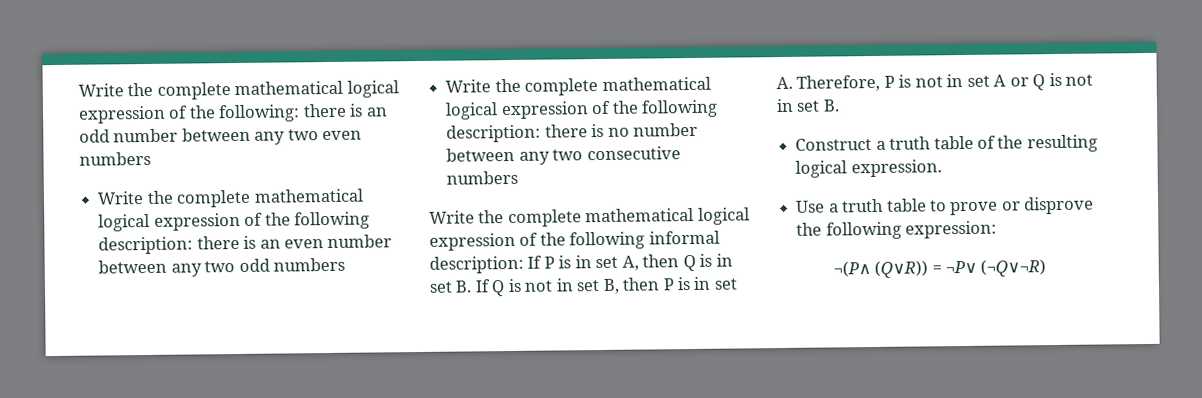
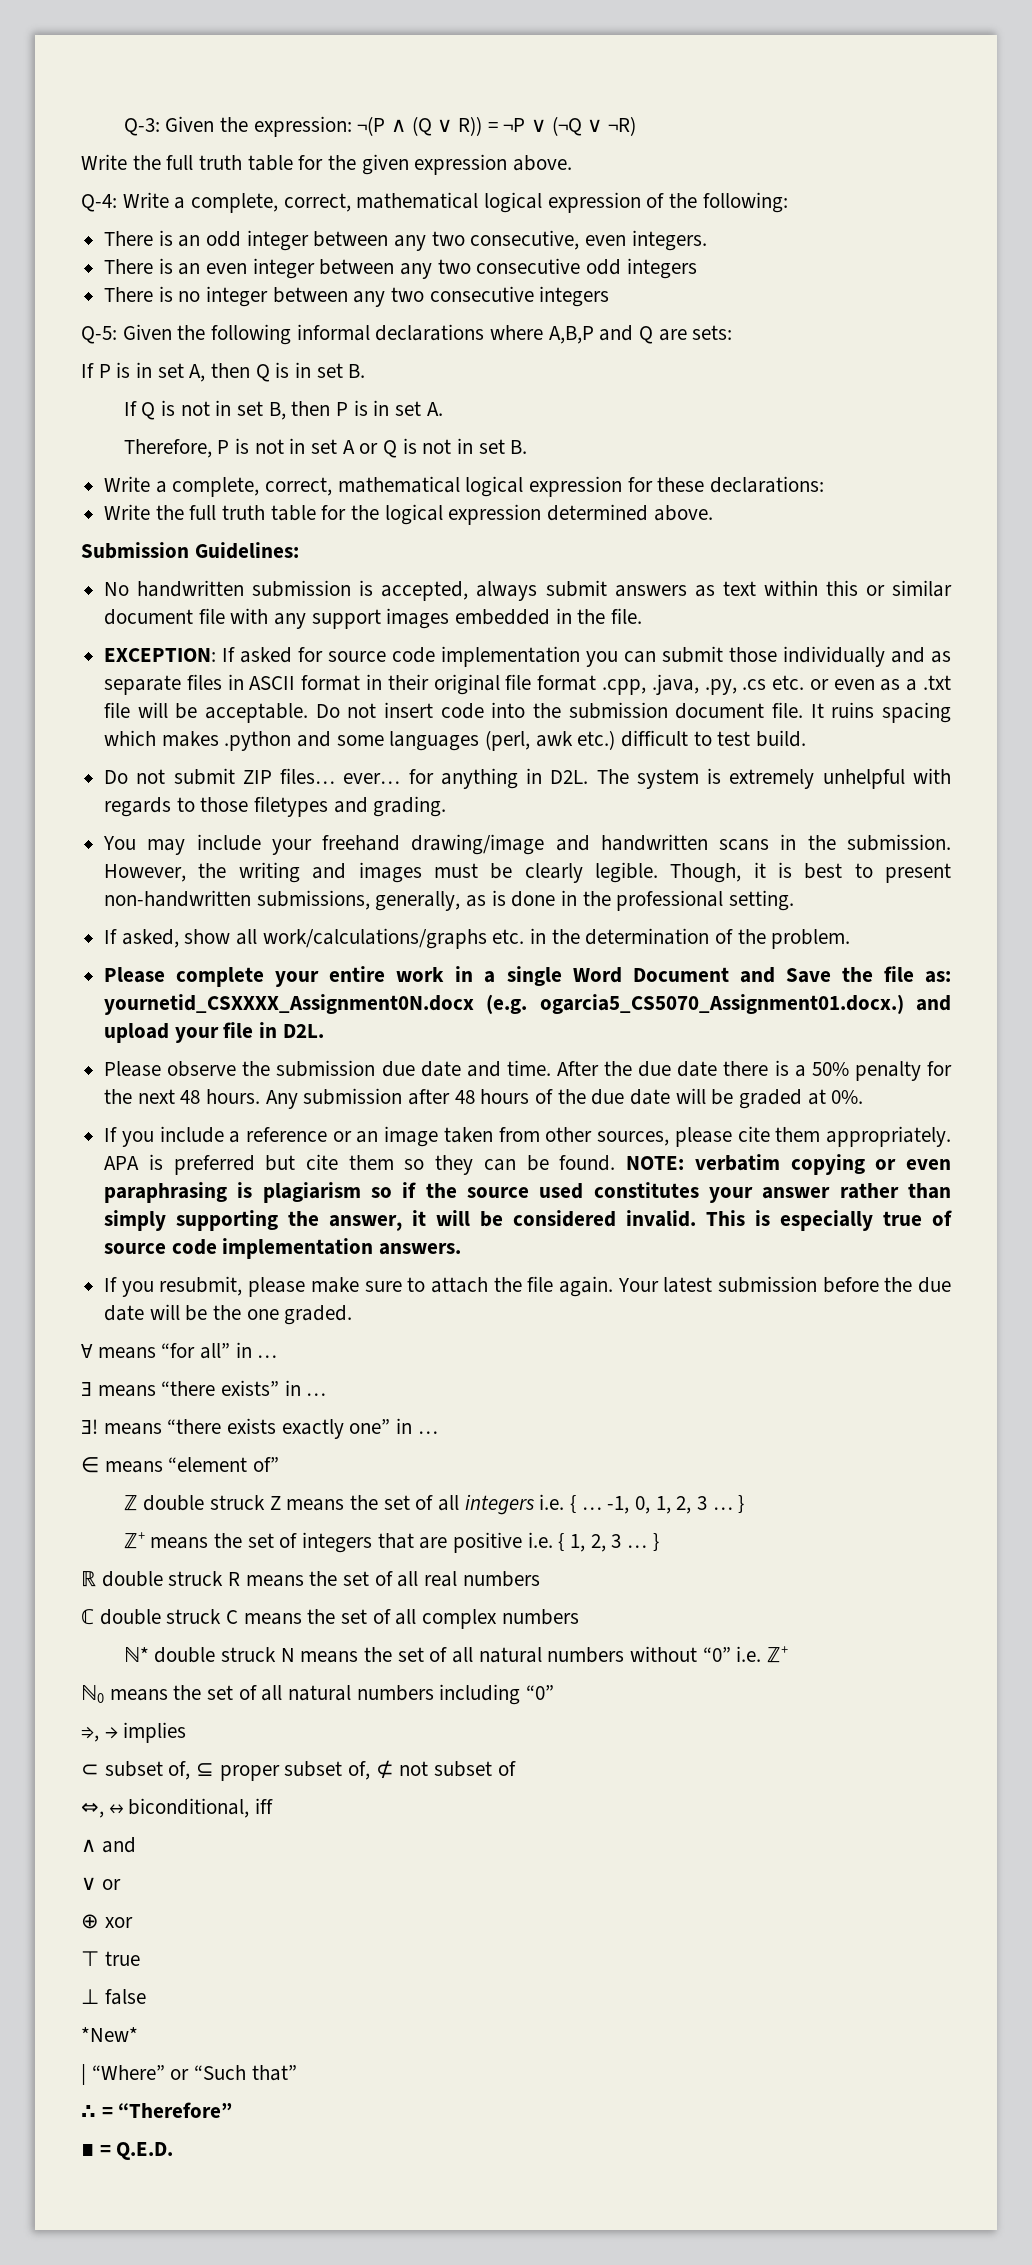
[78,82,231,100] Write the complete -> [123,116,637,137] [81,154,573,175] [81,192,351,213] Q-3: Given the expression: ¬(P ∧ (Q ∨ R)) = ¬P ∨ (¬Q ∨ ¬R) // Write the full truth table for the given expression above. // Q-4: Write a complete, correct,
[302,103,347,118] there -> [104,231,154,246] // There
[113,127,363,145] [79,151,151,166] [97,188,364,208] [98,211,370,232] [98,234,393,255] [98,257,345,277] [445,76,711,96] [445,99,718,120] [446,122,698,143] [446,146,681,165] [446,170,519,185] [429,207,750,228] [429,230,720,251] [429,255,524,274] number between any two even numbers // Write the complete mathematical logical expression of the following description: there is an even number between any two odd numbers // Write the complete mathematical logical expression of the following description: there is no number between any two consecutive numbers // Write the complete mathematical logical expression of the following informal description: -> [246,230,707,251] [104,258,697,279] [104,286,610,307] [81,324,733,345] integer between any two consecutive, even integers. // There is an even integer between any two consecutive odd integers // There is no integer between any two consecutive integers // Q-5: Given the following informal declarations where A,B,P and Q are sets: //
(473, 286) none -> (366, 371) //
(793, 83) none -> (443, 409) //
[795,134,1098,153] [795,159,942,178] [796,196,1095,216] [796,220,998,240] [832,259,1047,278] Construct a truth table of the resulting logical expression. // Use a truth table to prove or disprove the following expression: // ¬(P∧ (Q∨R)) = ¬P∨ (¬Q∨¬R) -> [104,476,825,497] [104,504,713,525] [81,542,299,559] [104,580,953,601] [104,608,643,629] [104,646,951,667] [104,674,951,695] [104,702,951,723] [104,730,807,751] [104,768,951,789] [104,796,447,817] [103,834,951,855] [104,862,952,883] [104,890,795,911] [104,928,851,949] [104,966,951,987] [104,994,951,1015] [104,1022,324,1043] [104,1060,953,1081] [104,1088,864,1109] [104,1126,952,1147] [104,1154,952,1175] [104,1182,952,1203] [104,1210,952,1231] [104,1238,462,1259] [104,1276,951,1297] [104,1304,353,1325] [81,1342,278,1359] [81,1380,327,1397] [81,1418,438,1439] [81,1457,280,1473] [123,1494,745,1515] [123,1532,659,1553] [81,1571,540,1587] [81,1609,579,1629] [123,1646,789,1663] [81,1684,555,1705] [81,1722,187,1743] [81,1760,516,1781] [81,1798,274,1818] [81,1837,136,1853] [81,1877,121,1890] [81,1914,133,1929] [81,1951,140,1966] [81,1989,146,2005] [81,2027,138,2042] [81,2064,297,2085] [81,2102,233,2118] [81,2142,174,2160] Write a complete, correct, mathematical logical expression for these declarations: // Write the full truth table for the logical expression determined above. // Submission Guidelines: // No handwritten submission is accepted, always submit answers as text within this or similar document file with any support images embedded in the file. // EXCEPTION: If asked for source code implementation you can submit those individually and as separate files in ASCII format in their original file format .cpp, .java, .py, .cs etc. or even as a .txt file will be acceptable. Do not insert code into the submission document file. It ruins spacing which makes .python and some languages (perl, awk etc.) difficult to test build. // Do not submit ZIP files… ever… for anything in D2L. The system is extremely unhelpful with regards to those filetypes and grading. // You may include your freehand drawing/image and handwritten scans in the submission. However, the writing and images must be clearly legible. Though, it is best to present non-handwritten submissions, generally, as is done in the professional setting. // If asked, show all work/calculations/graphs etc. in the determination of the problem. // Please complete your entire work in a single Word Document and Save the file as: yournetid_CSXXXX_Assignment0N.docx (e.g. ogarcia5_CS5070_Assignment01.docx.) and upload your file in D2L. // Please observe the submission due date and time. After the due date there is a 50% penalty for the next 48 hours. Any submission after 48 hours of the due date will be graded at 0%. // If you include a reference or an image taken from other sources, please cite them appropriately. APA is preferred but cite them so they can be found. NOTE: verbatim copying or even paraphrasing is plagiarism so if the source used constitutes your answer rather than simply supporting the answer, it will be considered invalid. This is especially true of source code implementation answers. // If you resubmit, please make sure to attach the file again. Your latest submission before the due date will be the one graded. // ∀ means “for all” in … // ∃ means “there exists” in … // ∃! means “there exists exactly one” in … // ∈ means “element of” // ℤ double struck Z means the set of all integers i.e. { … -1, 0, 1, 2, 3 … } // ℤ+ means the set of integers that are positive i.e. { 1, 2, 3 … } // ℝ double struck R means the set of all real numbers // ℂ double struck C means the set of all complex numbers // ℕ* double struck N means the set of all natural numbers without “0” i.e. ℤ+ // ℕ0 means the set of all natural numbers including “0” // ⇒, → implies // ⊂ subset of, ⊆ proper subset of, ⊄ not subset of // ⇔, ↔ biconditional, iff // ∧ and // ∨ or // ⊕ xor // ⊤ true // ⊥ false // *New* // | “Where” or “Such that” // ∴ = “Therefore” // ∎ = Q.E.D.

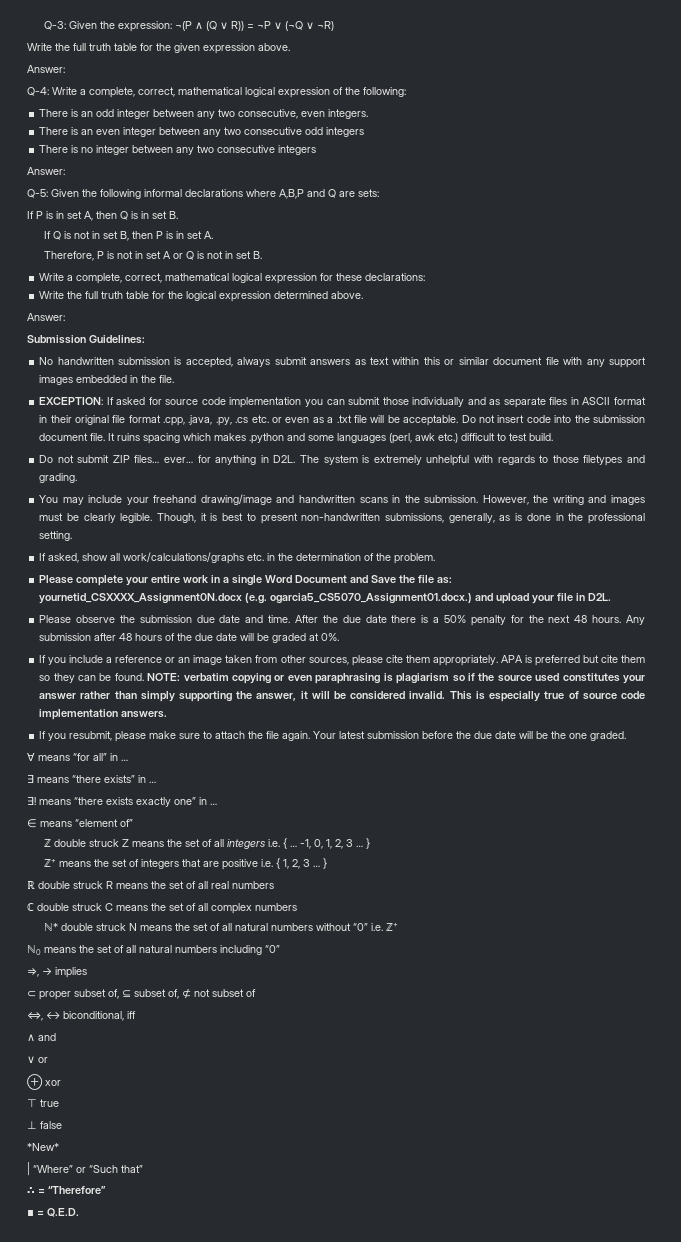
(573, 163) none -> [27,65,65,73] // Answer:
(610, 296) none -> [27,167,65,175] // Answer:
(713, 513) none -> [27,313,65,321] // Answer:
(99, 1770) none -> [39,991,71,1000] proper
[219,1765,280,1781] proper -> (131, 993) none

